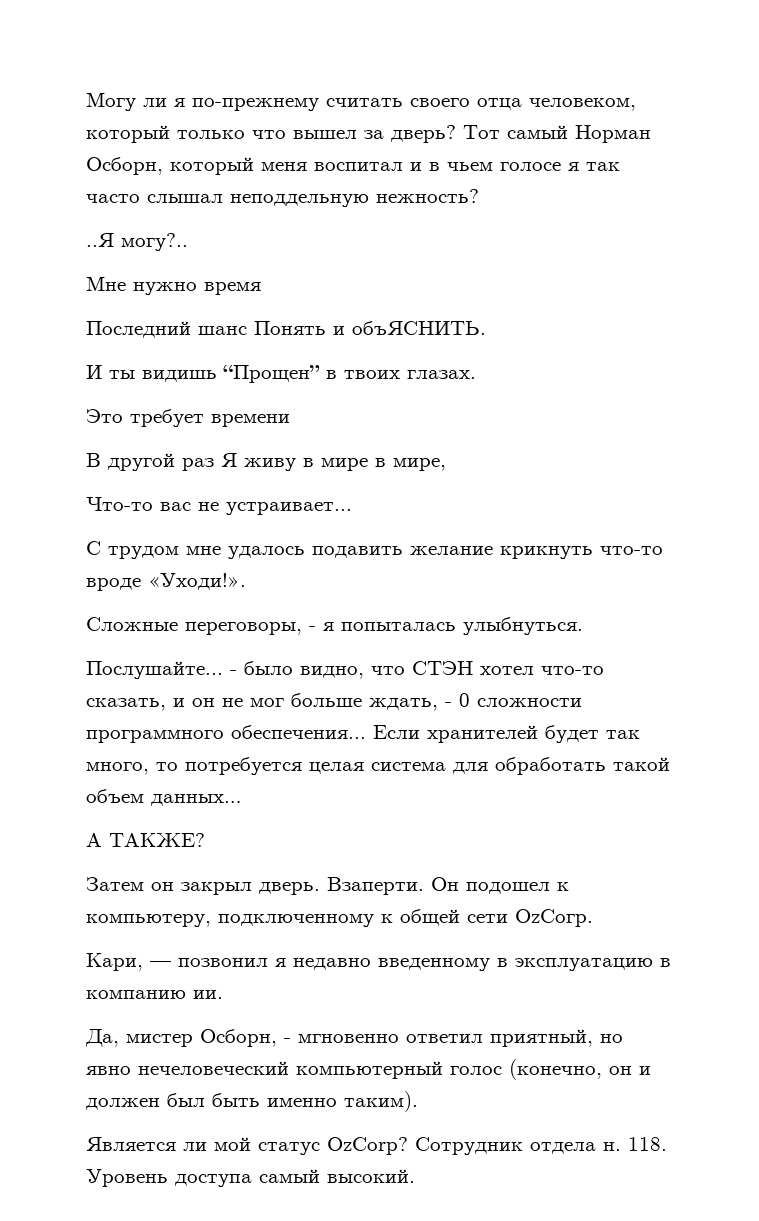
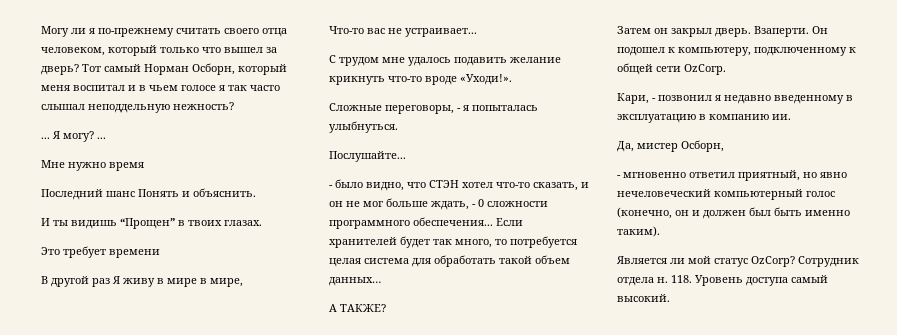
[86,233,188,251] ..Я могу?.. -> [41,131,106,142] ... Я могу? ...
[352,321,486,335] объЯСНИТЬ. -> [193,188,256,197] объяснить.
(223, 670) none -> (406, 156) //
[150,961,171,967] — -> [652,98,656,101] -
(277, 1038) none -> (724, 146) //

